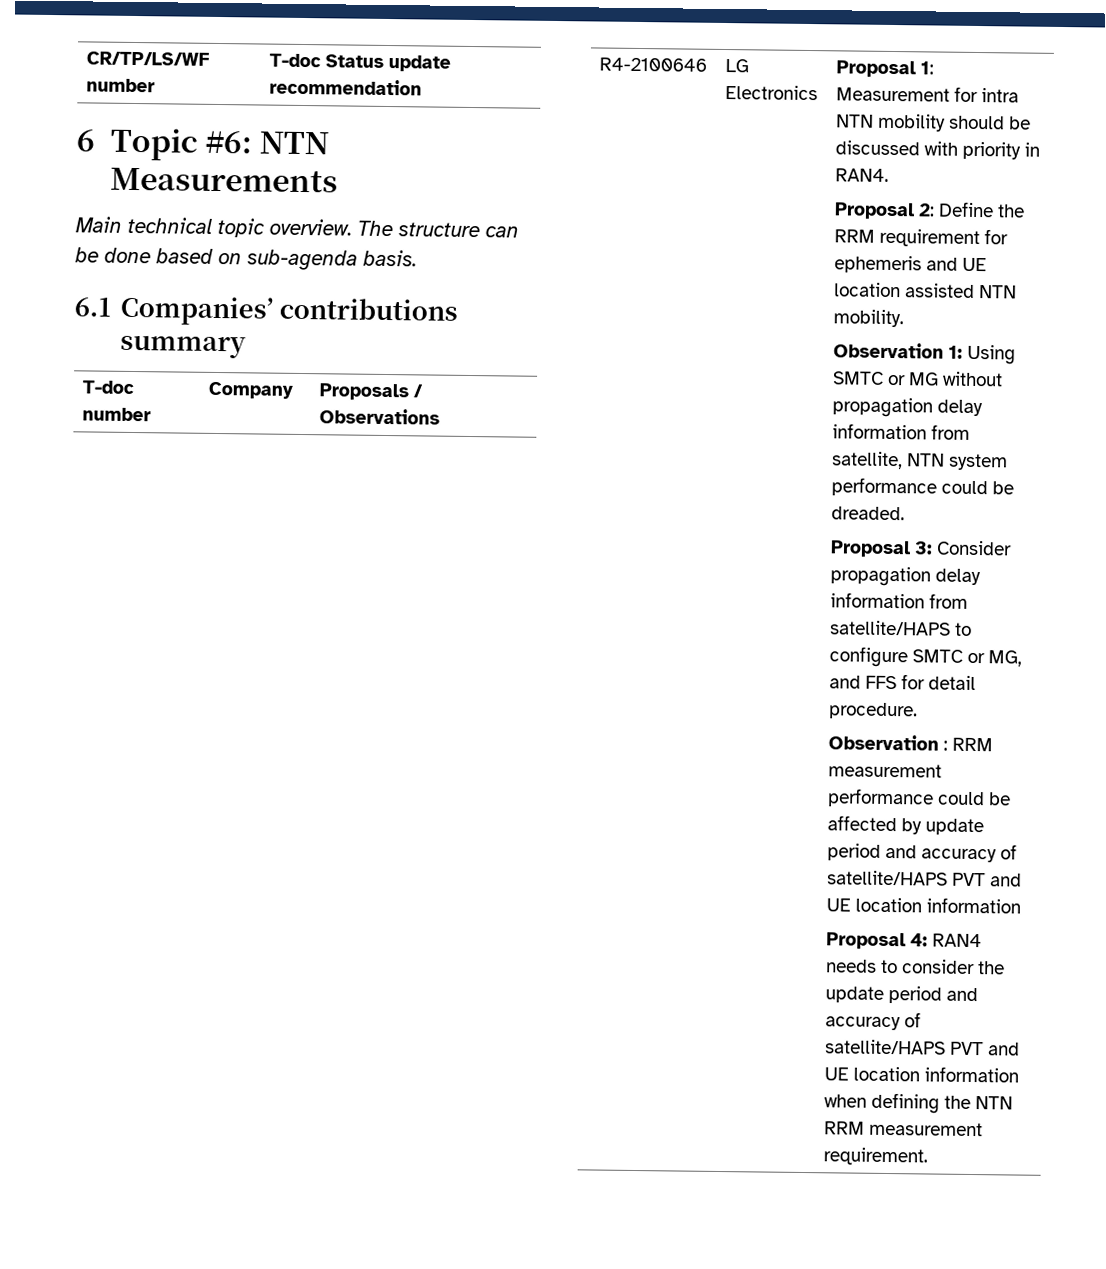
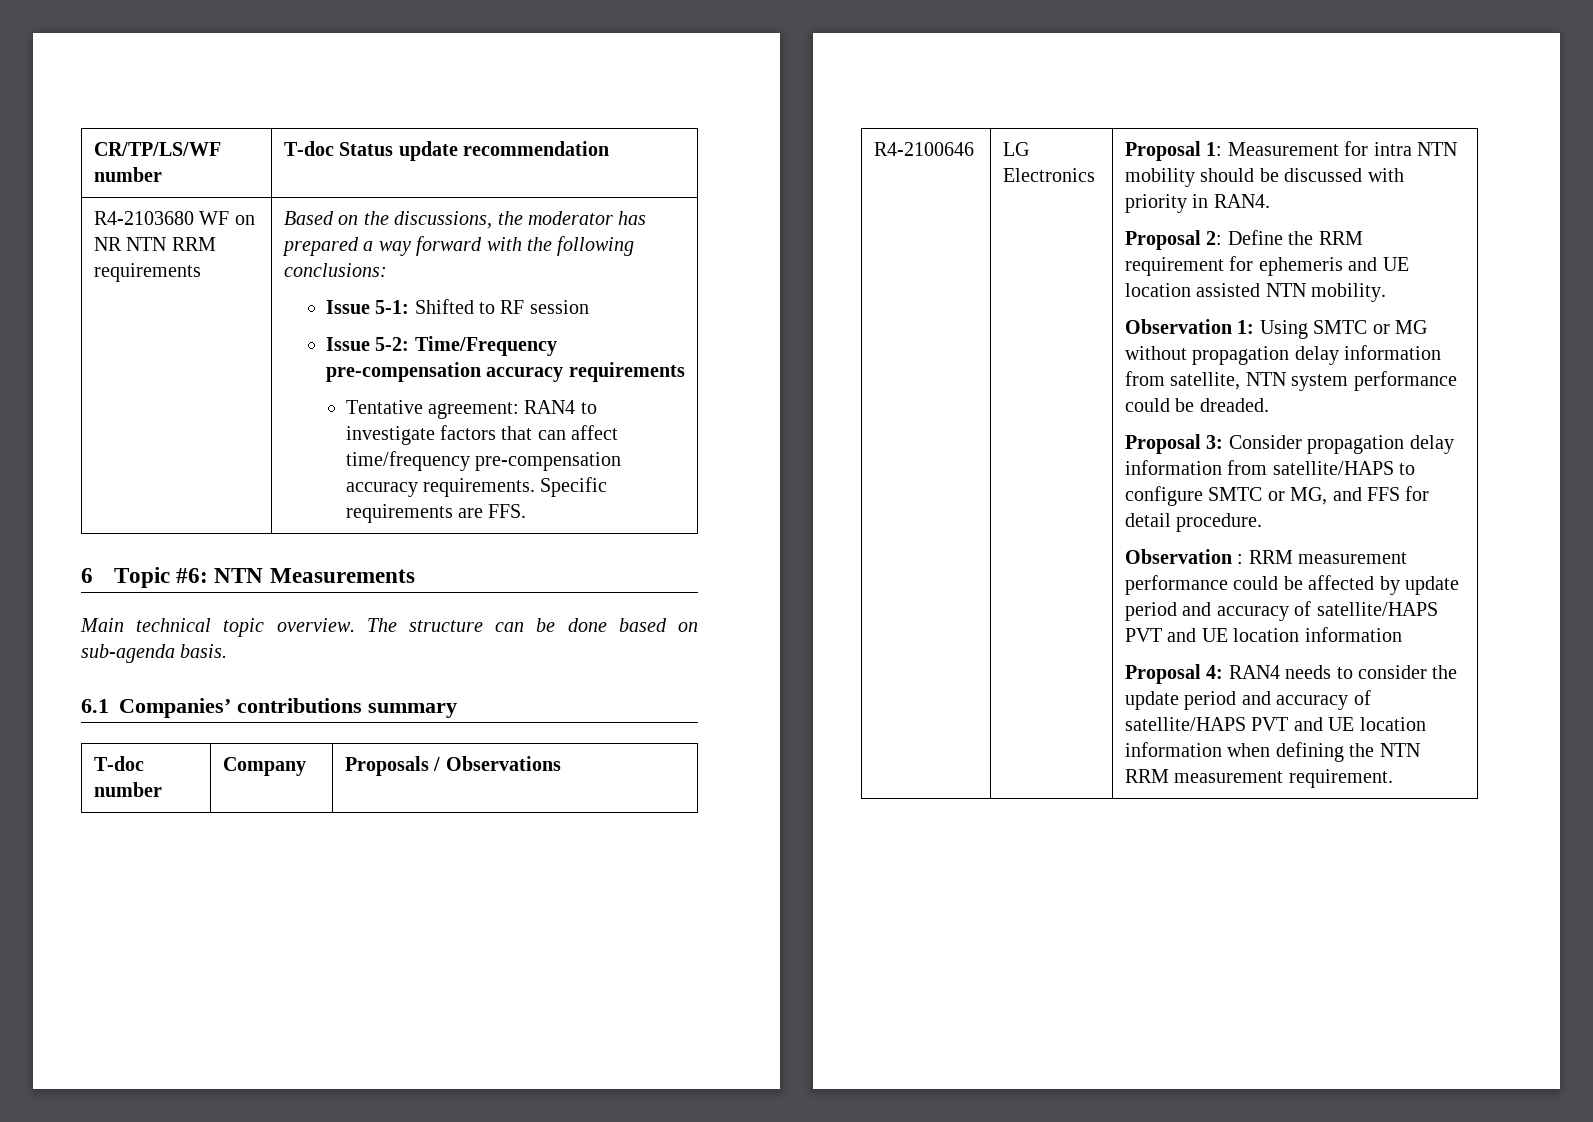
(423, 87) none -> [94,211,255,225] [94,237,216,251] [94,263,202,282] [284,211,647,229] [282,236,635,256] [284,263,388,277] [325,299,589,314] [325,336,557,356] [325,362,685,382] [345,400,597,419] [345,425,619,445] [345,451,621,471] [345,477,608,497] [345,504,527,523] // R4-2103680 WF on NR NTN RRM requirements | Based on the discussions, the moderator has prepared a way forward with the following conclusions: // Issue 5-1: Shifted to RF session // Issue 5-2: Time/Frequency pre-compensation accuracy requirements // Tentative agreement: RAN4 to investigate factors that can affect time/frequency pre-compensation accuracy requirements. Specific requirements are FFS.

